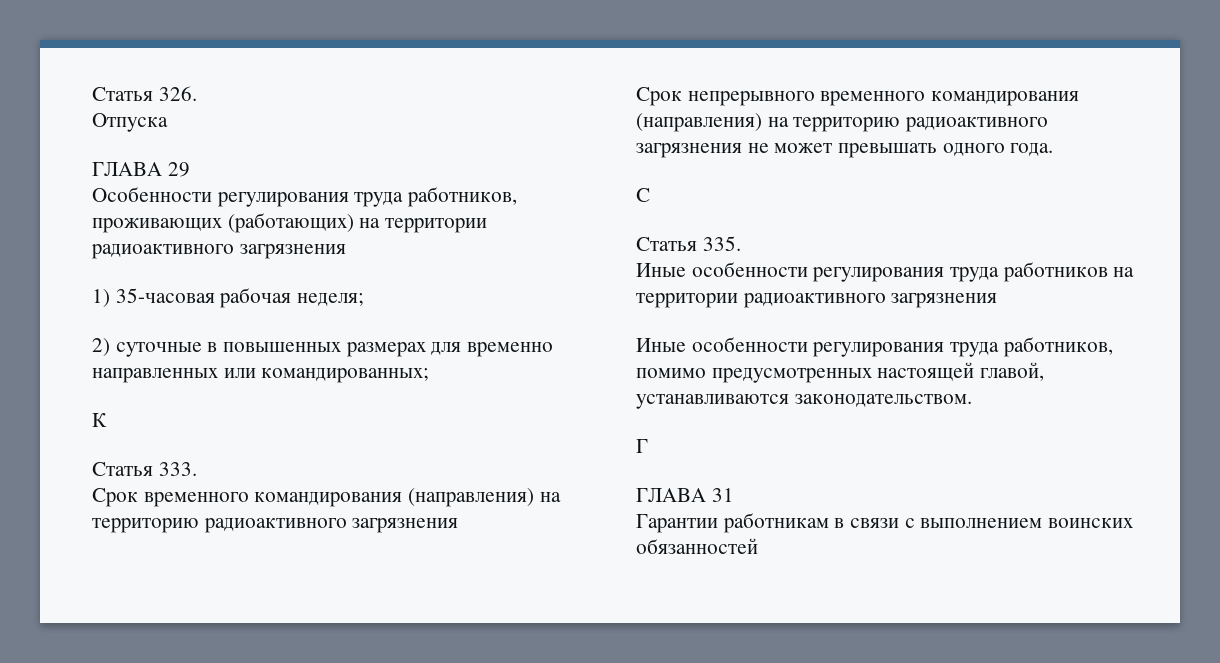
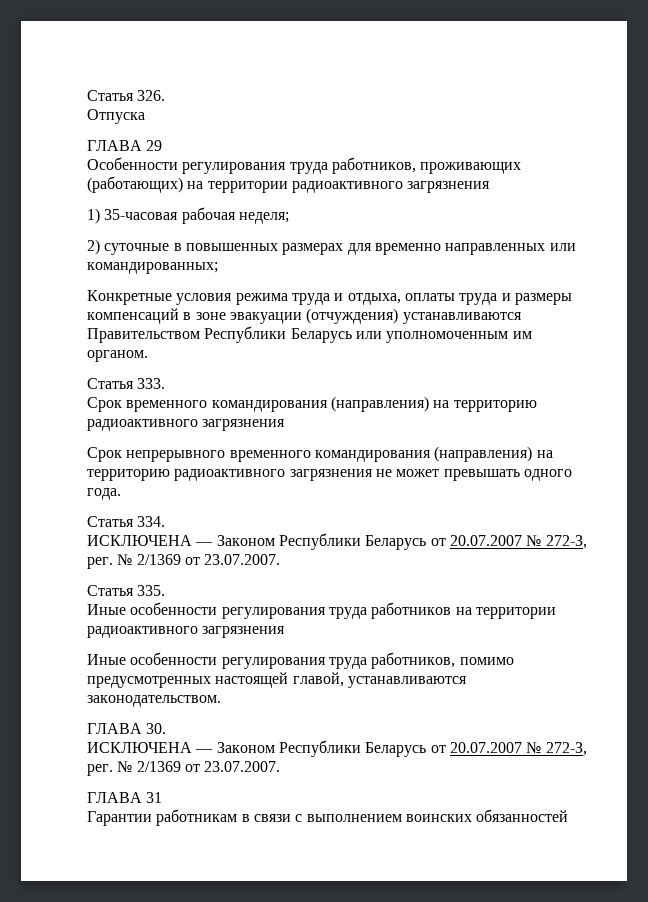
[92,413,107,427] К -> [87,290,572,305] [87,308,522,324] [87,326,532,343] [87,350,148,362] Конкретные условия режима труда и отдыха, оплаты труда и размеры компенсаций в зоне эвакуации (отчуждения) устанавливаются Правительством Республики Беларусь или уполномоченным им органом.
[636,188,650,202] С -> [87,516,166,527] [87,533,587,550] [87,554,281,569] Статья 334. // ИСКЛЮЧЕНА — Законом Республики Беларусь от 20.07.2007 № 272-З, рег. № 2/1369 от 23.07.2007.
[636,439,648,453] Г -> [87,723,167,734] [87,740,587,757] [87,761,281,776] ГЛАВА 30. // ИСКЛЮЧЕНА — Законом Республики Беларусь от 20.07.2007 № 272-З, рег. № 2/1369 от 23.07.2007.

